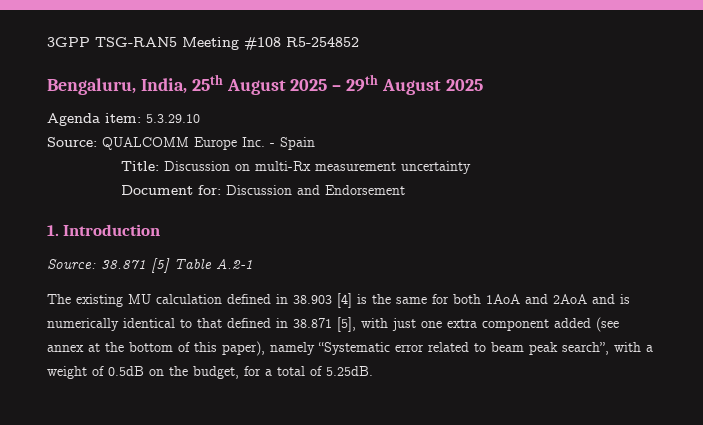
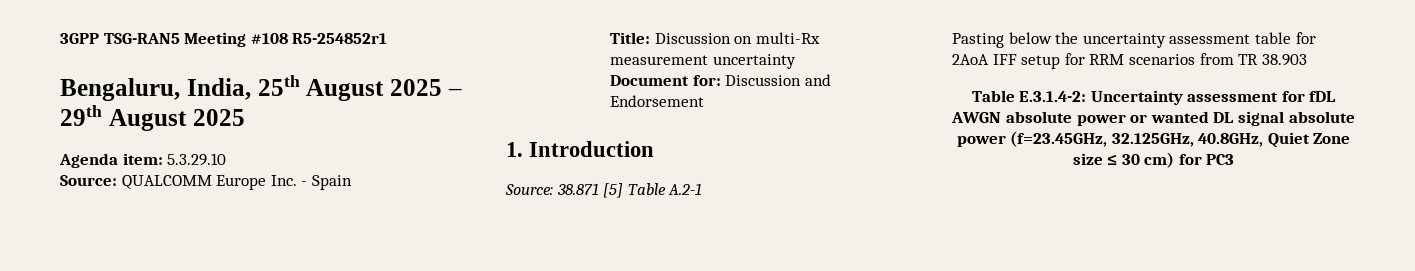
[286,37,359,47] R5-254852 -> [292,33,388,44] R5-254852r1
[47,293,630,308] [47,317,619,332] [47,341,653,356] [47,366,373,379] The existing MU calculation defined in 38.903 [4] is the same for both 1AoA and 2AoA and is numerically identical to that defined in 38.871 [5], with just one extra component added (see annex at the bottom of this paper), namely “Systematic error related to beam peak search”, with a weight of 0.5dB on the budget, for a total of 5.25dB. -> [952,32,1316,48] [952,53,1307,69] [971,90,1337,105] [951,111,1355,126] [956,131,1351,148] [1072,152,1235,168] Pasting below the uncertainty assessment table for 2AoA IFF setup for RRM scenarios from TR 38.903 // Table E.3.1.4-2: Uncertainty assessment for fDL AWGN absolute power or wanted DL signal absolute power (f=23.45GHz, 32.125GHz, 40.8GHz, Quiet Zone size ≤ 30 cm) for PC3

